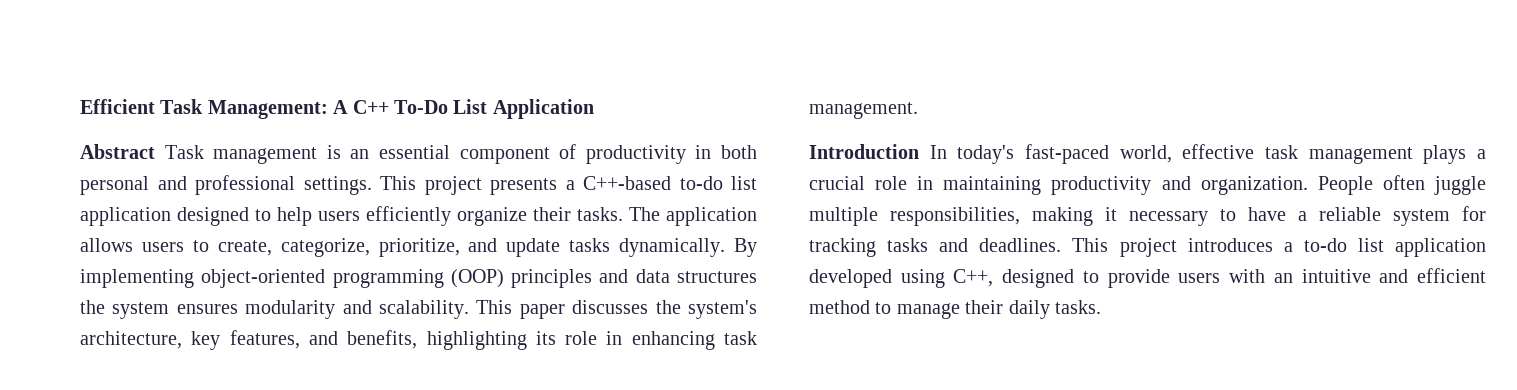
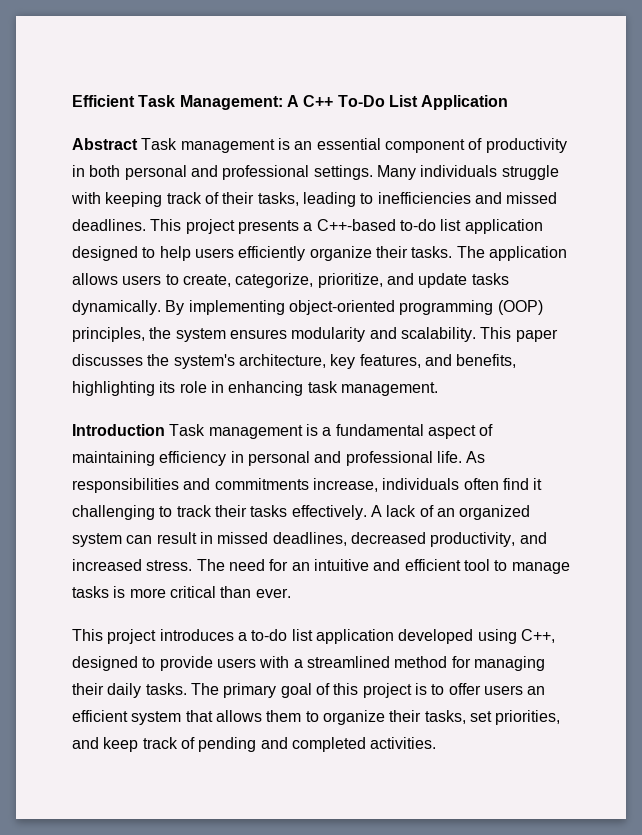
(372, 185) none -> [376,165,559,180] [71,192,558,207] [72,219,146,231] Many individuals struggle with keeping track of their tasks, leading to inefficiencies and missed deadlines.
[511,269,757,288] principles and data structures -> [72,327,145,342] principles,
[929,144,1486,164] [809,175,1486,195] [809,206,1486,226] [809,238,1062,257] In today's fast-paced world, effective task management plays a crucial role in maintaining productivity and organization. People often juggle multiple responsibilities, making it necessary to have a reliable system for tracking tasks and deadlines. -> [169,424,494,439] [72,451,486,466] [72,478,543,493] [72,505,531,520] [72,532,547,547] [72,559,570,574] [72,586,291,598] Task management is a fundamental aspect of maintaining efficiency in personal and professional life. As responsibilities and commitments increase, individuals often find it challenging to track their tasks effectively. A lack of an organized system can result in missed deadlines, decreased productivity, and increased stress. The need for an intuitive and efficient tool to manage tasks is more critical than ever. //
[1273,268,1487,283] [809,300,1101,319] an intuitive and efficient method to manage their daily tasks. -> [293,656,545,671] [72,683,546,698] [72,710,561,725] [72,737,437,752] a streamlined method for managing their daily tasks. The primary goal of this project is to offer users an efficient system that allows them to organize their tasks, set priorities, and keep track of pending and completed activities.

